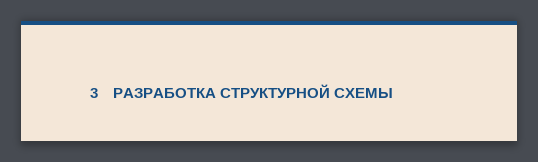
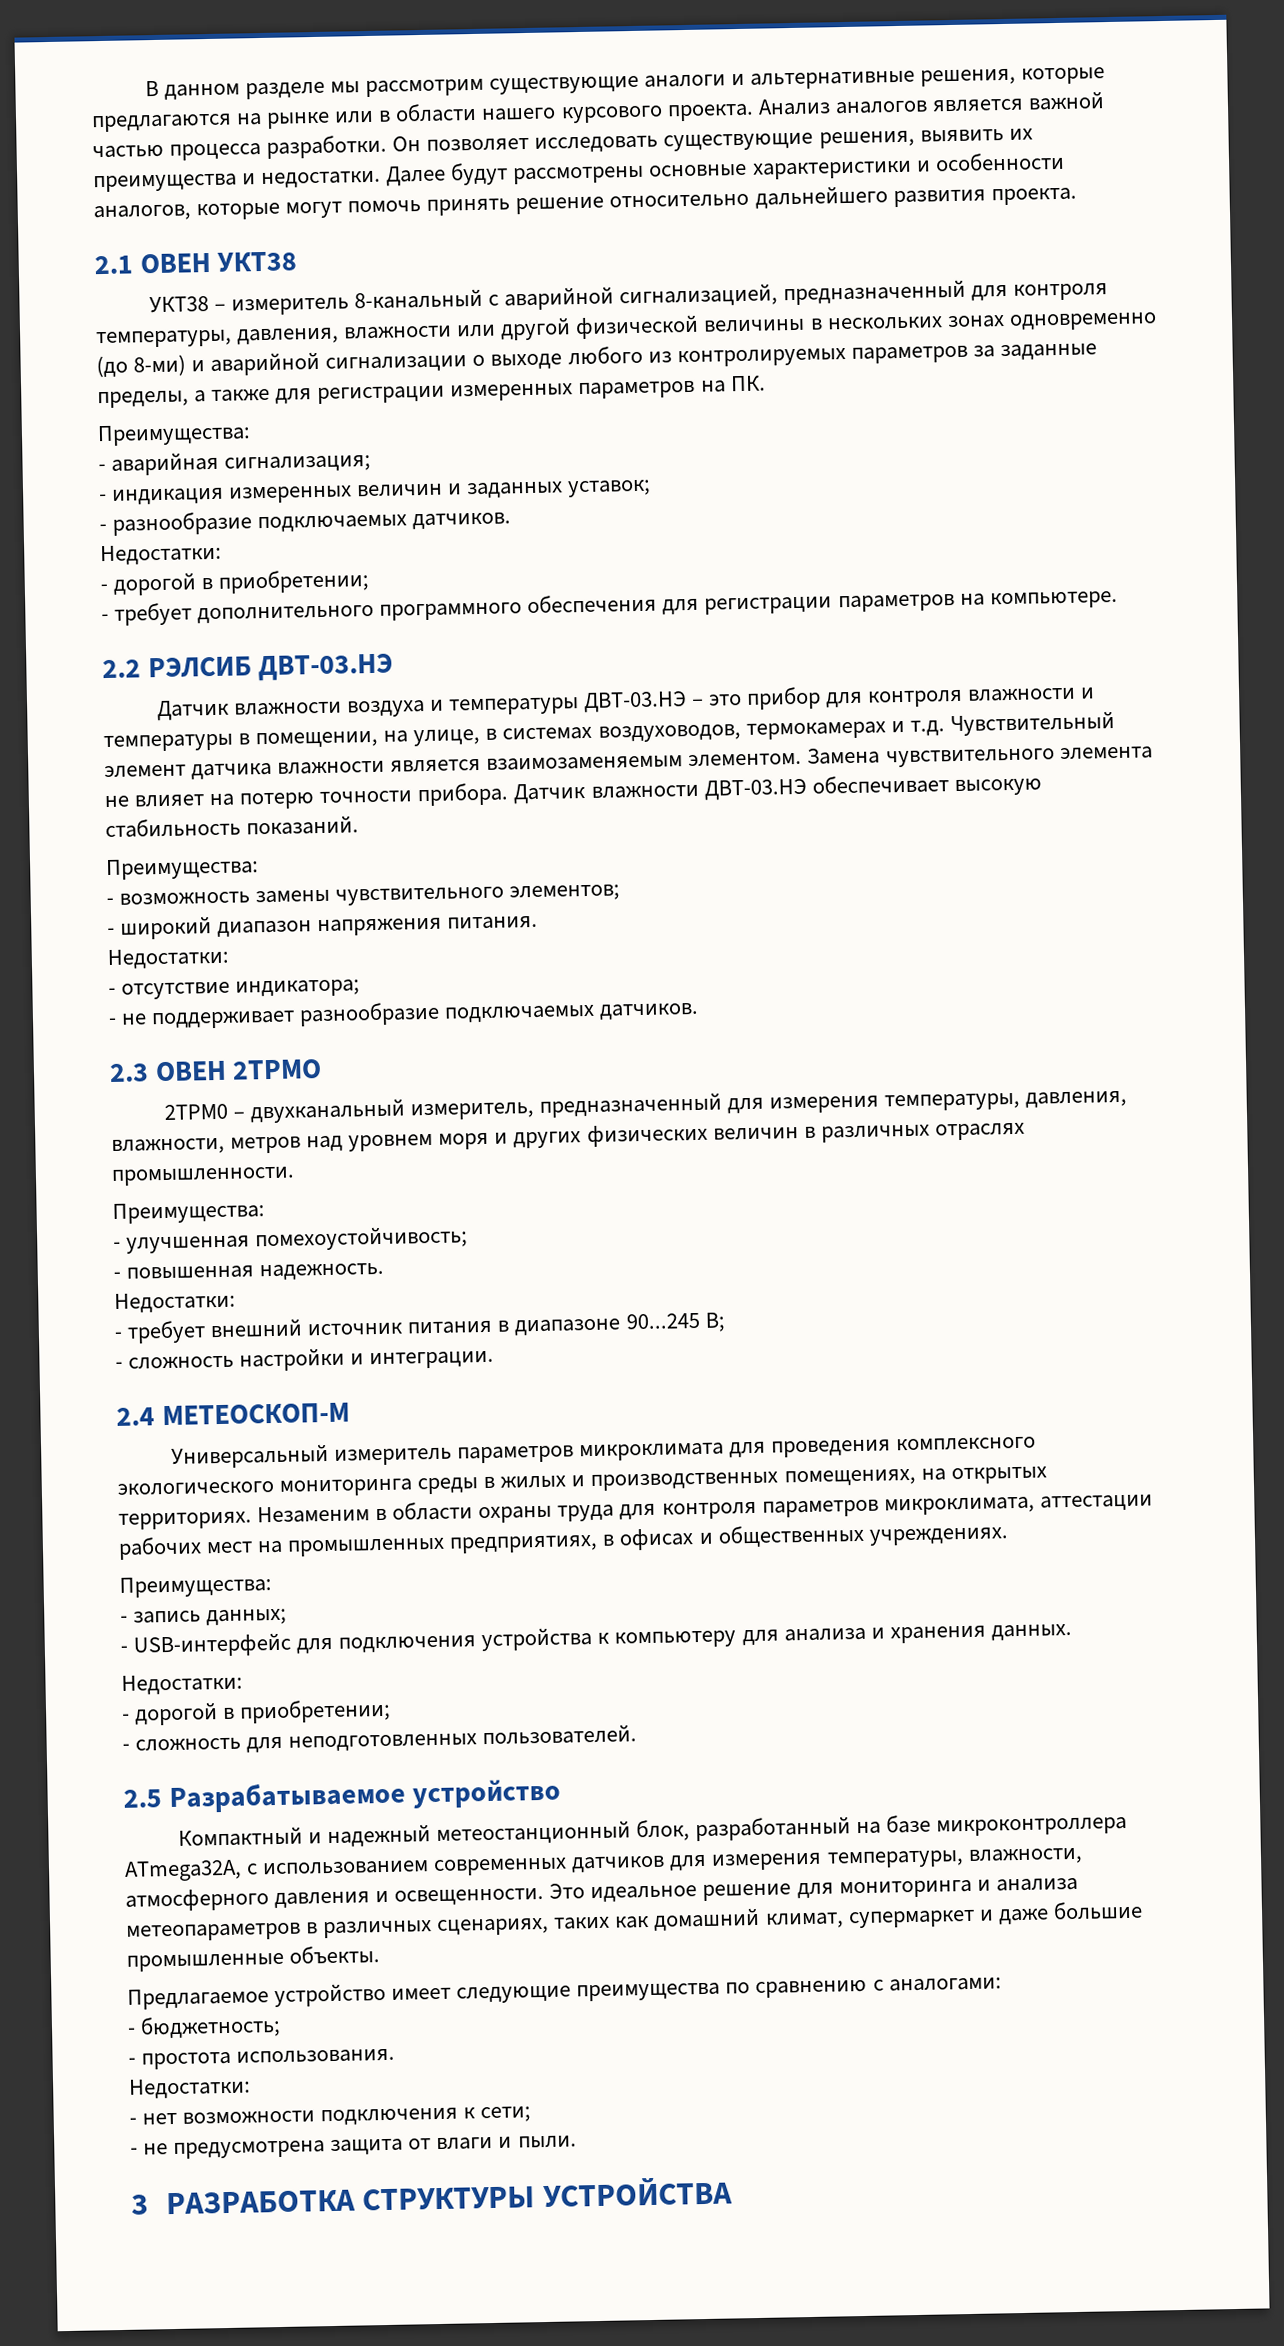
[90,84,394,98] 3 РАЗРАБОТКА СТРУКТУРНОЙ СХЕМЫ -> [144,67,1106,100] [91,91,1105,133] [92,128,1033,161] [93,151,1065,193] [93,185,1077,222] [94,251,298,275] [148,279,1109,316] [96,312,1157,349] [96,343,1097,378] [97,375,766,409] [97,423,251,447] [98,451,372,476] [99,479,652,505] [99,511,512,536] [100,543,222,566] [100,569,370,596] [101,590,1118,626] [102,653,394,682] [156,686,1096,722] [103,711,1115,753] [104,746,1153,780] [104,774,1042,810] [105,815,360,839] [106,857,259,881] [106,884,621,906] [107,915,539,940] [107,947,230,970] [108,979,361,1000] [108,1001,700,1030] [109,1059,323,1083] [163,1090,1128,1124] [111,1122,1025,1155] [111,1166,295,1186] [112,1201,265,1224] [113,1225,469,1254] [113,1262,385,1281] [114,1291,236,1313] [114,1312,726,1344] [115,1347,495,1372] [116,1402,350,1426] [170,1436,1036,1469] [117,1466,1047,1497] [118,1494,1153,1530] [118,1523,1009,1560] [119,1575,272,1598] [120,1608,288,1626] [120,1623,1072,1658] [121,1673,243,1695] [122,1698,392,1726] [122,1724,638,1753] [123,1778,562,1814] [177,1814,1128,1848] [124,1847,1083,1882] [125,1877,1078,1912] [126,1900,1143,1942] [126,1945,381,1972] [127,1977,1002,2010] [128,2014,282,2039] [128,2048,396,2070] [129,2077,251,2099] [129,2106,532,2126] [130,2135,577,2160] [131,2175,733,2215] В данном разделе мы рассмотрим существующие аналоги и альтернативные решения, которые предлагаются на рынке или в области нашего курсового проекта. Анализ аналогов является важной частью процесса разработки. Он позволяет исследовать существующие решения, выявить их преимущества и недостатки. Далее будут рассмотрены основные характеристики и особенности аналогов, которые могут помочь принять решение относительно дальнейшего развития проекта. // 2.1 ОВЕН УКТ38 // УКТ38 – измеритель 8-канальный с аварийной сигнализацией, предназначенный для контроля температуры, давления, влажности или другой физической величины в нескольких зонах одновременно (до 8-ми) и аварийной сигнализации о выходе любого из контролируемых параметров за заданные пределы, а также для регистрации измеренных параметров на ПК. // Преимущества: // - аварийная сигнализация; // - индикация измеренных величин и заданных уставок; // - разнообразие подключаемых датчиков. // Недостатки: // - дорогой в приобретении; // - требует дополнительного программного обеспечения для регистрации параметров на компьютере. // 2.2 РЭЛСИБ ДВТ-03.НЭ // Датчик влажности воздуха и температуры ДВТ-03.НЭ – это прибор для контроля влажности и температуры в помещении, на улице, в системах воздуховодов, термокамерах и т.д. Чувствительный элемент датчика влажности является взаимозаменяемым элементом. Замена чувствительного элемента не влияет на потерю точности прибора. Датчик влажности ДВТ-03.НЭ обеспечивает высокую стабильность показаний. // Преимущества: // - возможность замены чувствительного элементов; // - широкий диапазон напряжения питания. // Недостатки: // - отсутствие индикатора; // - не поддерживает разнообразие подключаемых датчиков. // 2.3 ОВЕН 2ТРМО // 2ТРМ0 – двухканальный измеритель, предназначенный для измерения температуры, давления, влажности, метров над уровнем моря и других физических величин в различных отраслях промышленности. // Преимущества: // - улучшенная помехоустойчивость; // - повышенная надежность. // Недостатки: // - требует внешний источник питания в диапазоне 90...245 В; // - сложность настройки и интеграции. // 2.4 МЕТЕОСКОП-М // Универсальный измеритель параметров микроклимата для проведения комплексного экологического мониторинга среды в жилых и производственных помещениях, на открытых территориях. Незаменим в области охраны труда для контроля параметров микроклимата, аттестации рабочих мест на промышленных предприятиях, в офисах и общественных учреждениях. // Преимущества: // - запись данных; // - USB-интерфейс для подключения устройства к компьютеру для анализа и хранения данных. // Недостатки: // - дорогой в приобретении; // - сложность для неподготовленных пользователей. // 2.5 Разрабатываемое устройство // Компактный и надежный метеостанционный блок, разработанный на базе микроконтроллера ATmega32A, с использованием современных датчиков для измерения температуры, влажности, атмосферного давления и освещенности. Это идеальное решение для мониторинга и анализа метеопараметров в различных сценариях, таких как домашний климат, супермаркет и даже большие промышленные объекты. // Предлагаемое устройство имеет следующие преимущества по сравнению с аналогами: // - бюджетность; // - простота использования. // Недостатки: // - нет возможности подключения к сети; // - не предусмотрена защита от влаги и пыли. // 3 РАЗРАБОТКА СТРУКТУРЫ УСТРОЙСТВА

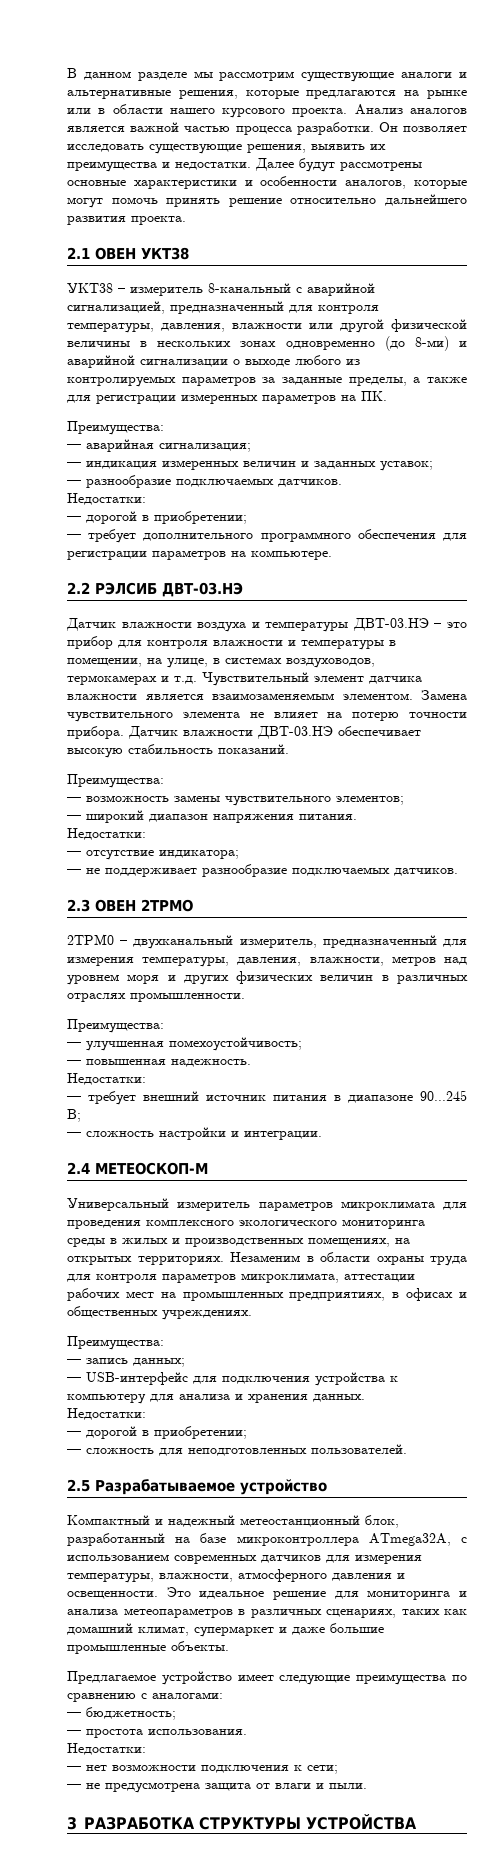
[98,463,106,472] - -> [67,444,81,449] —
[99,493,107,502] - -> [67,462,81,467] —
[99,523,107,532] - -> [67,480,81,485] —
[100,569,370,596] [101,613,109,622] - дорогой в приобретении; // - -> [67,511,247,524] [67,534,81,539] — дорогой в приобретении; // —
[106,897,114,906] - -> [67,797,81,802] —
[107,927,115,936] - -> [67,815,81,820] —
[108,987,116,996] - -> [67,851,81,856] —
[108,1017,117,1026] - -> [67,869,81,874] —
[113,1241,121,1249] - -> [67,1042,81,1047] —
[113,1271,121,1279] - -> [67,1060,81,1065] —
[114,1331,123,1339] - -> [67,1096,81,1101] —
[115,1361,123,1369] - -> [67,1132,81,1137] —
[120,1615,128,1623] - -> [67,1359,81,1364] —
[120,1645,128,1653] - -> [67,1377,81,1382] —
[122,1698,392,1726] [122,1743,130,1751] - дорогой в приобретении; // - -> [67,1426,247,1439] [67,1449,81,1454] — дорогой в приобретении; // —
[128,2027,136,2035] - -> [67,1712,81,1717] —
[128,2057,136,2065] - -> [67,1730,81,1735] —
[129,2117,137,2125] - -> [67,1766,81,1771] —
[130,2147,138,2155] - -> [67,1784,81,1789] —

